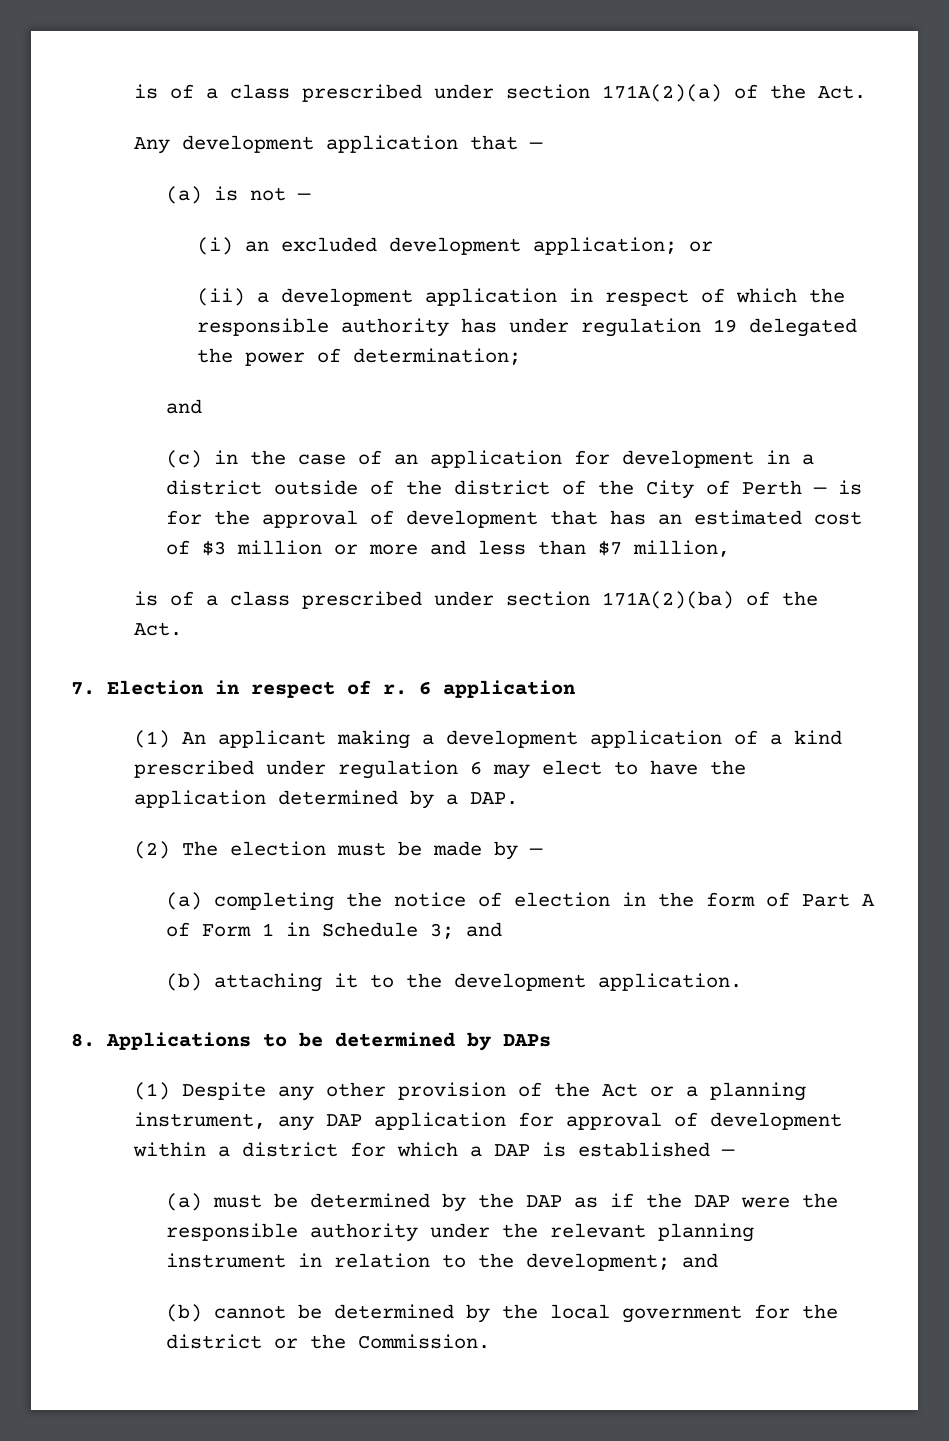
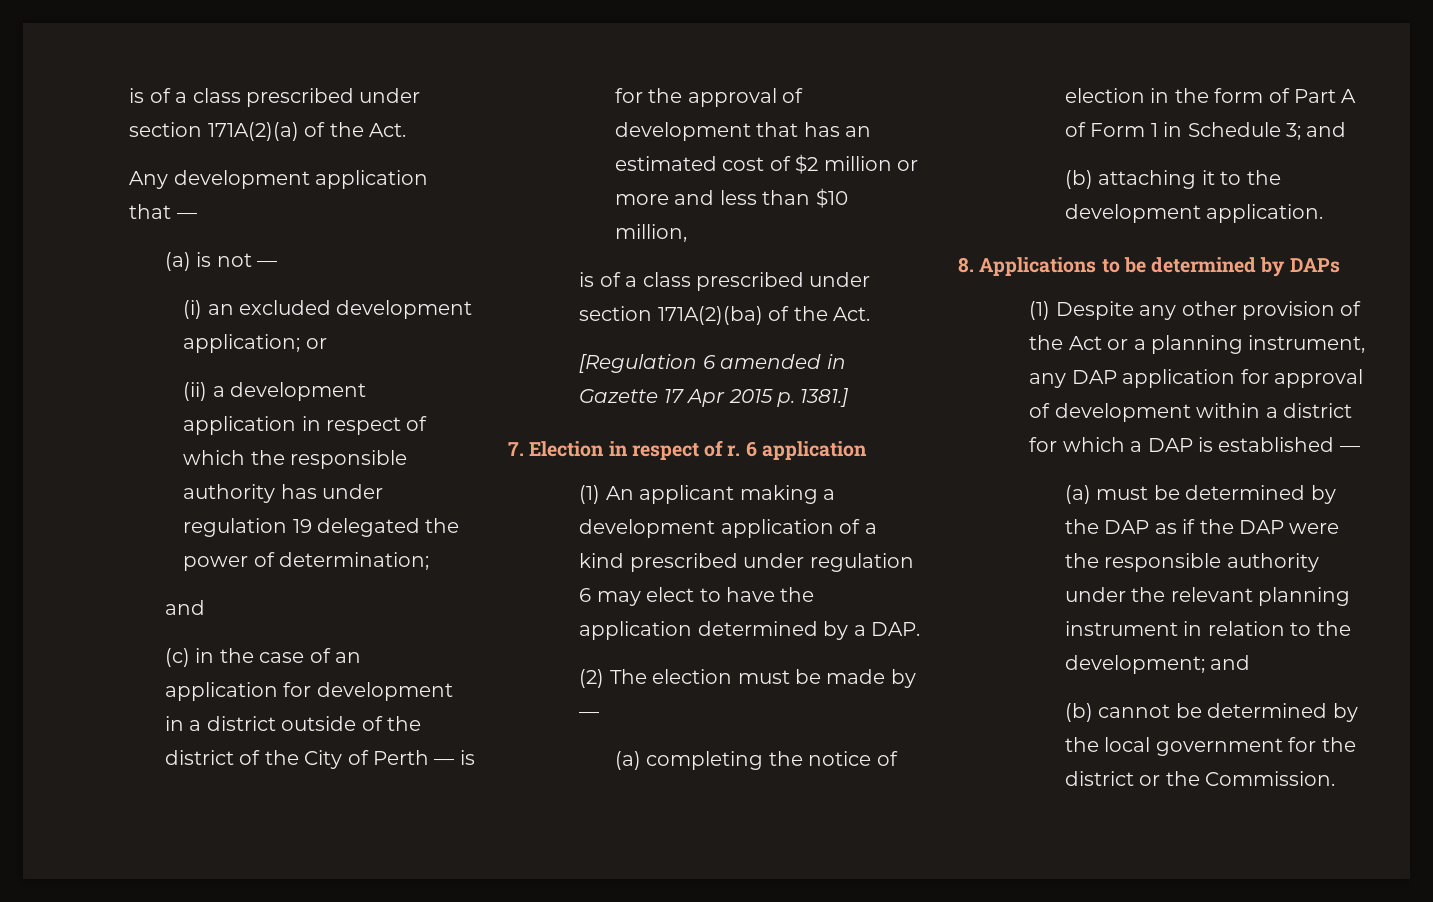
[201,540,226,556] $3 -> [795,154,819,174] $2
[597,540,622,556] $7 -> [815,188,848,208] $10
(183, 629) none -> [579,354,846,373] [579,388,850,407] // [Regulation 6 amended in Gazette 17 Apr 2015 p. 1381.]

